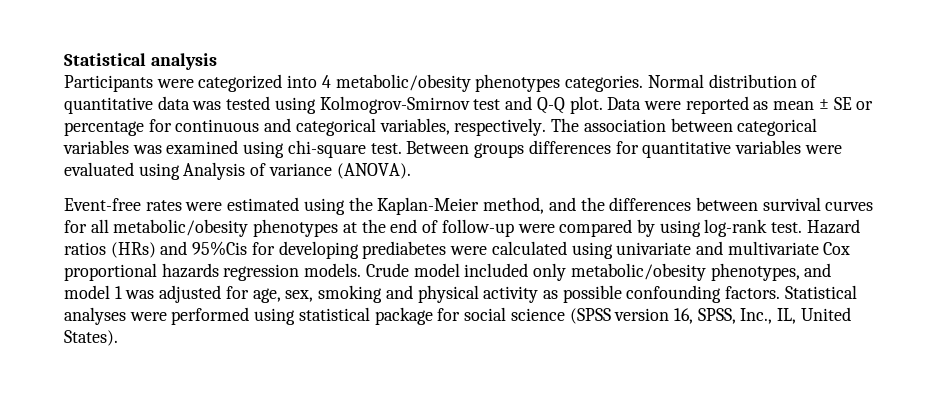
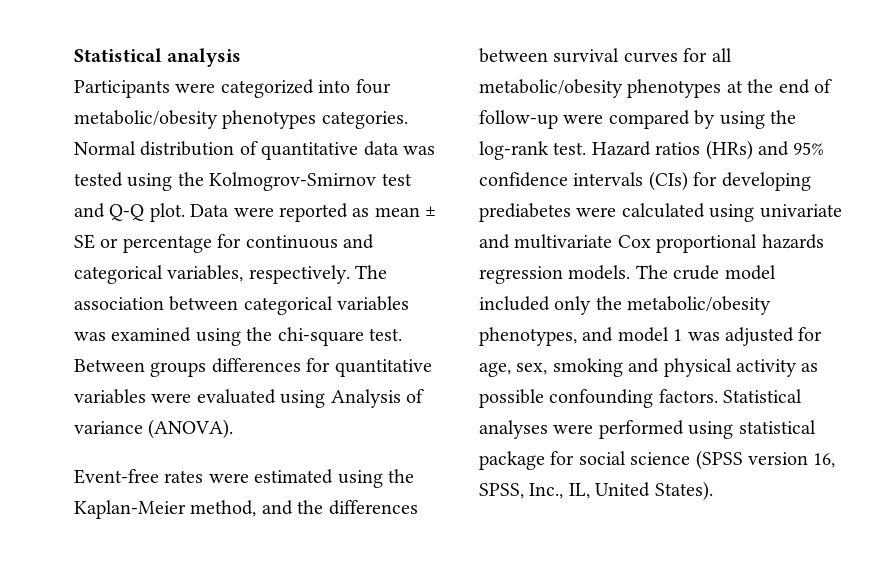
[321,75,331,88] 4 -> [355,79,391,94] four
(316, 105) none -> [177,172,204,186] the
(285, 149) none -> [246,327,273,341] the
(701, 228) none -> [770,110,796,124] the
[192,241,248,256] 95%Cis -> [793,142,825,155] [479,171,688,191] 95% confidence intervals (CIs)
[365,263,409,277] Crude -> [635,265,720,280] The crude
(567, 272) none -> [595,296,622,310] the

